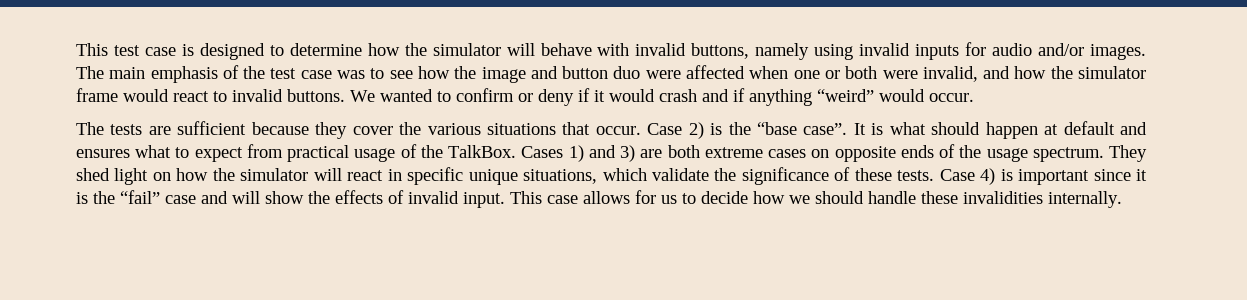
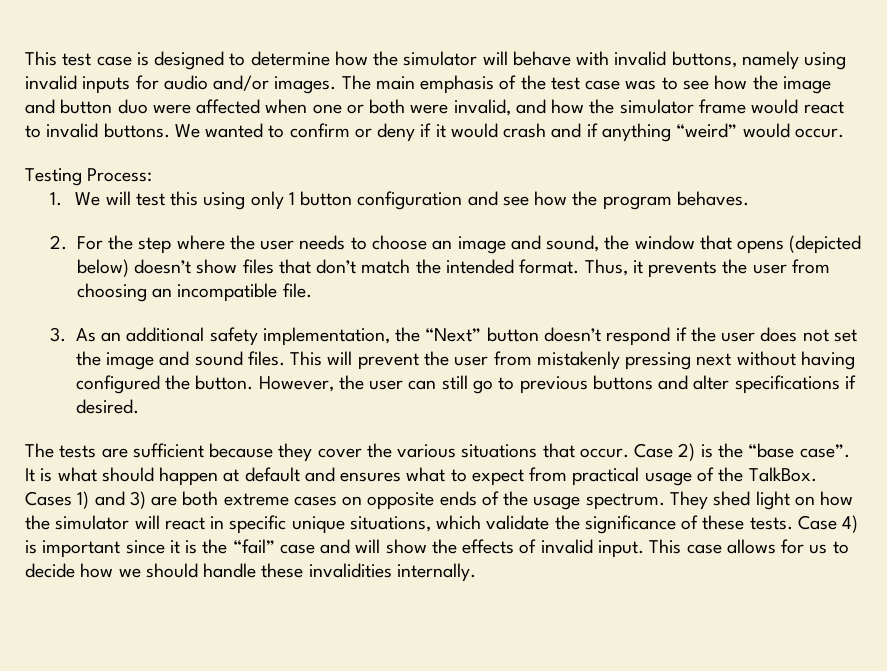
(974, 97) none -> [25,168,153,186] [50,191,749,210] [50,235,862,254] [76,259,830,278] [76,283,312,302] [50,327,857,346] [75,351,855,370] [75,375,856,394] [75,399,139,414] // Testing Process: // 1. We will test this using only 1 button configuration and see how the program behaves. // 2. For the step where the user needs to choose an image and sound, the window that opens (depicted below) doesn’t show files that don’t match the intended format. Thus, it prevents the user from choosing an incompatible file. // 3. As an additional safety implementation, the “Next” button doesn’t respond if the user does not set the image and sound files. This will prevent the user from mistakenly pressing next without having configured the button. However, the user can still go to previous buttons and alter specifications if desired.

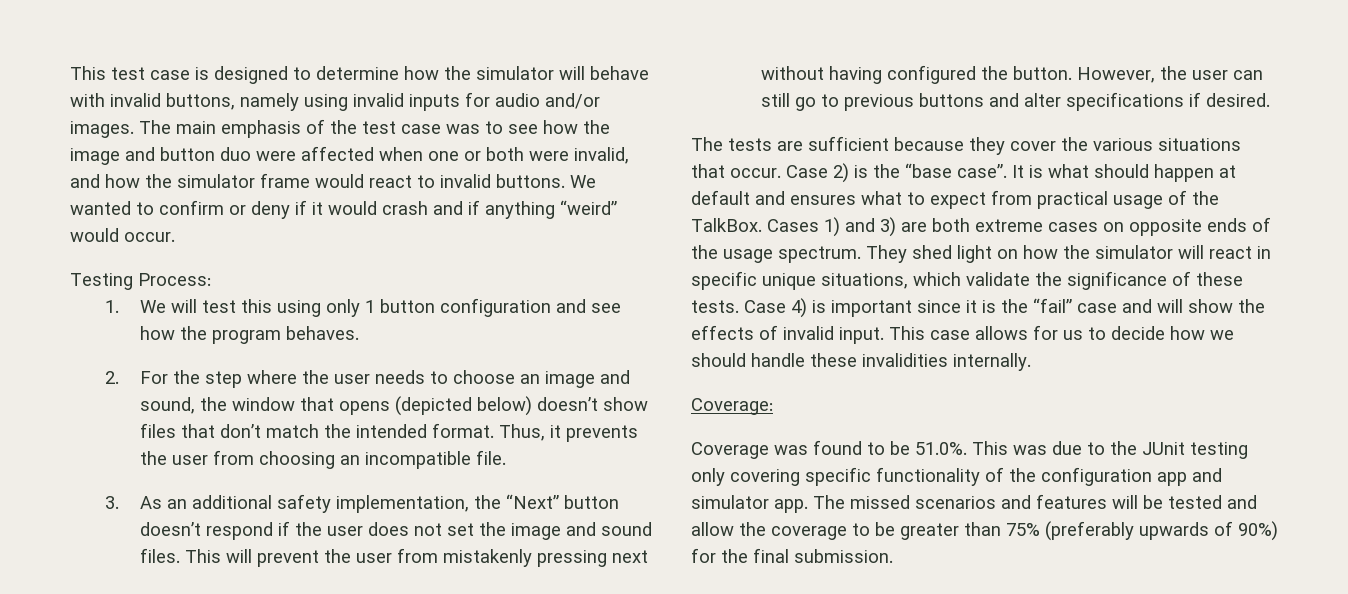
(476, 572) none -> [691,398,773,415] [691,440,1248,459] [691,467,1222,486] [691,494,1257,513] [691,521,1278,541] [691,548,893,563] // Coverage: // Coverage was found to be 51.0%. This was due to the JUnit testing only covering specific functionality of the configuration app and simulator app. The missed scenarios and features will be tested and allow the coverage to be greater than 75% (preferably upwards of 90%) for the final submission.

